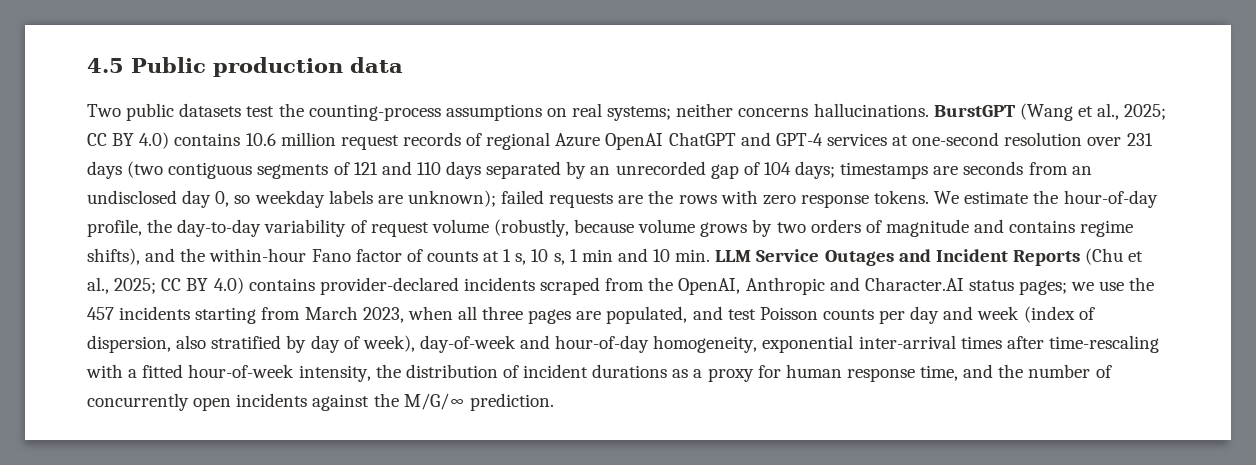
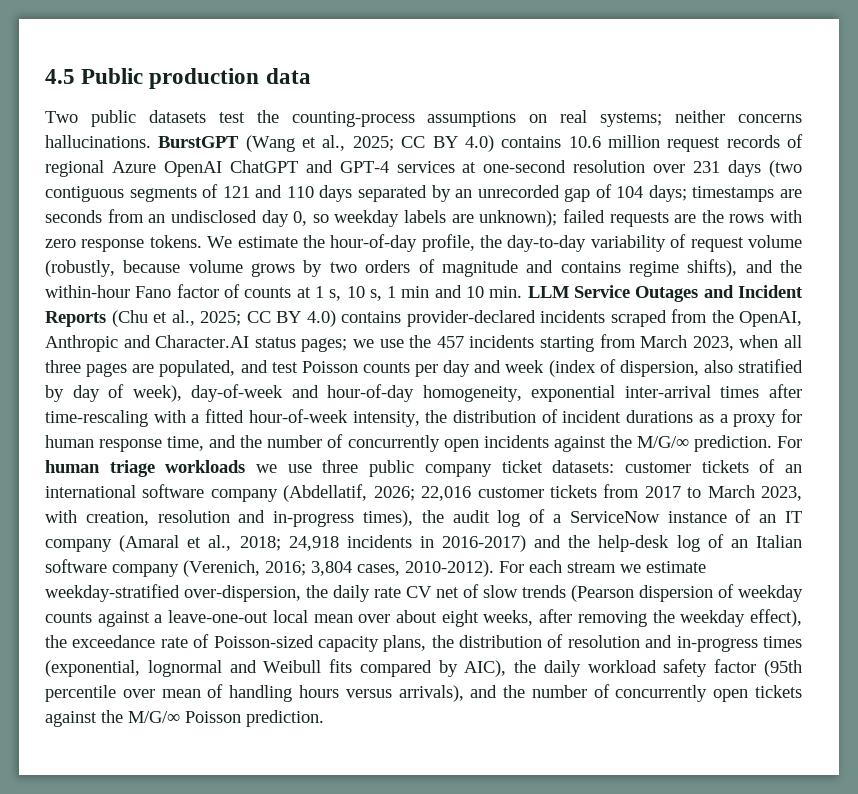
(554, 402) none -> [776,436,802,448] [45,459,803,477] [45,484,802,502] [45,509,802,527] [45,534,802,552] [45,559,706,577] [45,584,803,602] [45,609,802,627] [45,634,802,652] [45,659,802,677] [45,684,803,702] [45,710,324,727] For human triage workloads we use three public company ticket datasets: customer tickets of an international software company (Abdellatif, 2026; 22,016 customer tickets from 2017 to March 2023, with creation, resolution and in-progress times), the audit log of a ServiceNow instance of an IT company (Amaral et al., 2018; 24,918 incidents in 2016-2017) and the help-desk log of an Italian software company (Verenich, 2016; 3,804 cases, 2010-2012). For each stream we estimate weekday-stratified over-dispersion, the daily rate CV net of slow trends (Pearson dispersion of weekday counts against a leave-one-out local mean over about eight weeks, after removing the weekday effect), the exceedance rate of Poisson-sized capacity plans, the distribution of resolution and in-progress times (exponential, lognormal and Weibull fits compared by AIC), the daily workload safety factor (95th percentile over mean of handling hours versus arrivals), and the number of concurrently open tickets against the M/G/∞ Poisson prediction.

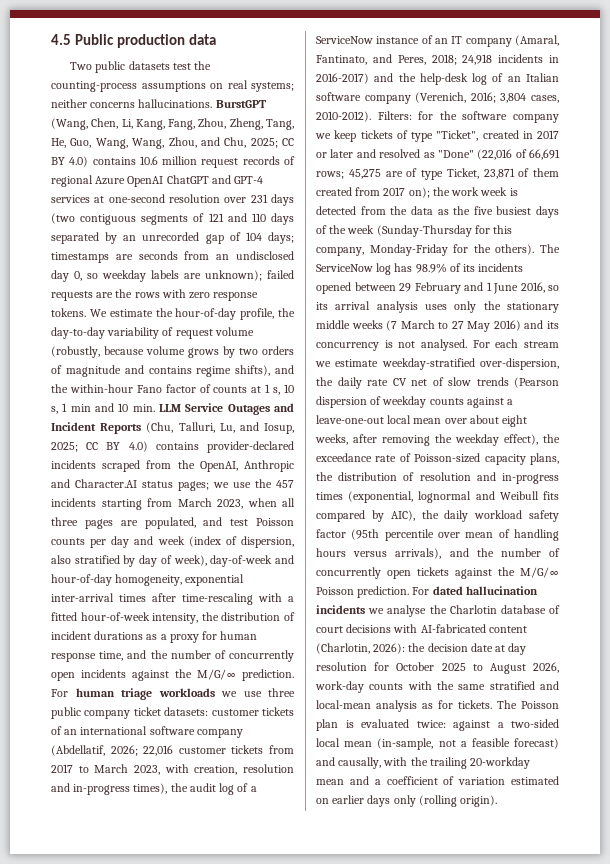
[245,135,346,152] (Wang et al., -> [51,118,294,130] [51,137,247,149] (Wang, Chen, Li, Kang, Fang, Zhou, Zheng, Tang, He, Guo, Wang, Wang, Zhou, and Chu,
[111,310,195,327] (Chu et al., -> [146,422,294,434] (Chu, Talluri, Lu, and Iosup,
[119,535,232,552] (Amaral et al., -> [515,35,559,46] [316,54,426,65] (Amaral, Fantinato, and Peres,
(494, 568) none -> [377,111,559,123] [315,130,559,142] [316,149,560,160] [316,168,559,180] [316,187,518,198] [316,206,559,218] [316,225,513,237] [316,244,560,256] [316,263,524,275] [316,282,559,294] [316,301,559,313] [316,320,559,332] [316,339,467,351] Filters: for the software company we keep tickets of type "Ticket", created in 2017 or later and resolved as "Done" (22,016 of 66,691 rows; 45,275 are of type Ticket, 23,871 of them created from 2017 on); the work week is detected from the data as the five busiest days of the week (Sunday-Thursday for this company, Monday-Friday for the others). The ServiceNow log has 98.9% of its incidents opened between 29 February and 1 June 2016, so its arrival analysis uses only the stationary middle weeks (7 March to 27 May 2016) and its concurrency is not analysed.
(324, 718) none -> [412,586,538,595] [316,605,560,617] [316,624,527,633] [316,643,527,655] [316,662,559,674] [315,681,559,693] [316,700,559,712] [316,719,559,731] [316,738,559,750] [316,757,531,769] [316,776,559,785] [316,795,498,807] For dated hallucination incidents we analyse the Charlotin database of court decisions with AI-fabricated content (Charlotin, 2026): the decision date at day resolution for October 2025 to August 2026, work-day counts with the same stratified and local-mean analysis as for tickets. The Poisson plan is evaluated twice: against a two-sided local mean (in-sample, not a feasible forecast) and causally, with the trailing 20-workday mean and a coefficient of variation estimated on earlier days only (rolling origin).

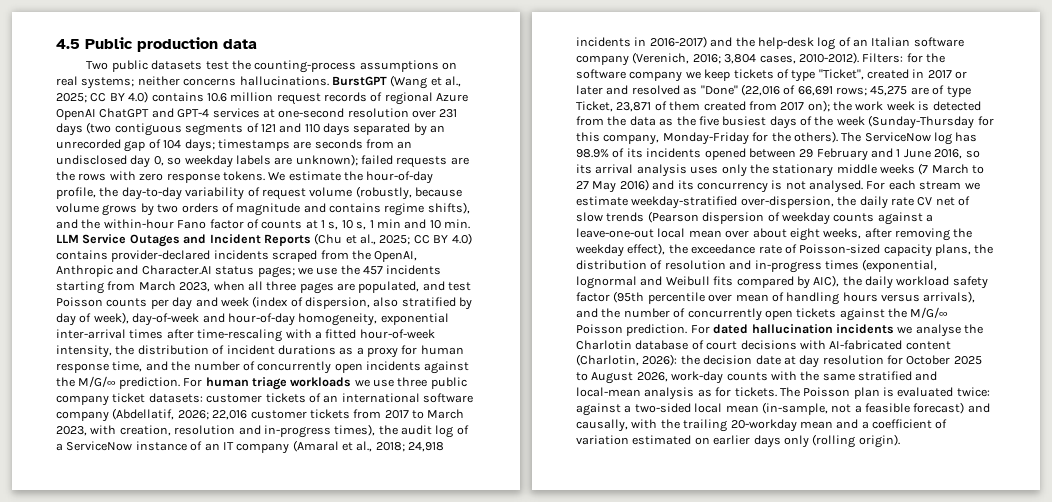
[51,118,294,130] [51,137,247,149] (Wang, Chen, Li, Kang, Fang, Zhou, Zheng, Tang, He, Guo, Wang, Wang, Zhou, and Chu, -> [390,75,461,89] (Wang et al.,
[146,422,294,434] (Chu, Talluri, Lu, and Iosup, -> [314,233,376,245] (Chu et al.,
[515,35,559,46] [316,54,426,65] (Amaral, Fantinato, and Peres, -> [292,440,373,452] (Amaral et al.,

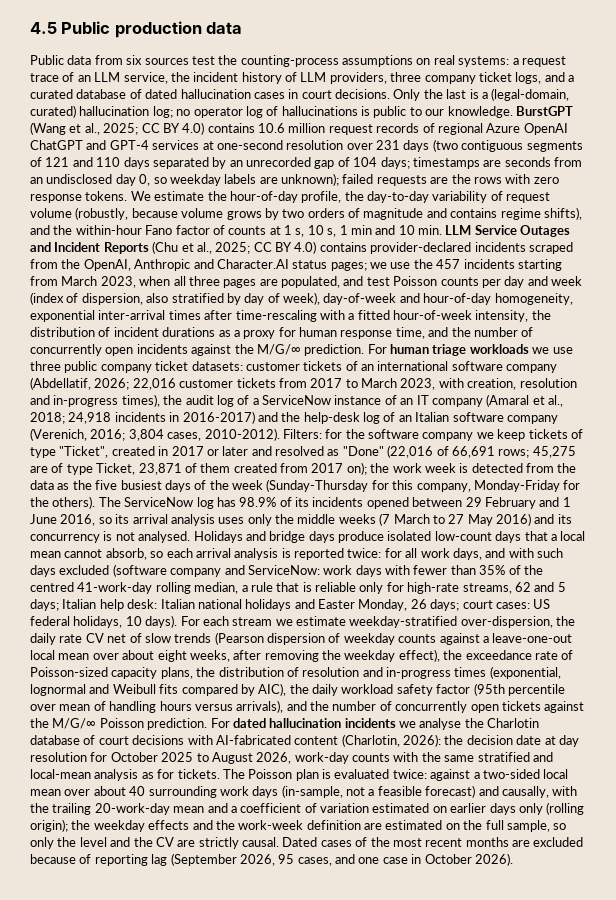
[86,60,203,72] Two public datasets -> [30,55,189,65] Public data from six sources
[81,76,329,89] systems; neither concerns hallucinations. -> [458,56,566,67] [30,72,574,84] [30,88,570,101] [30,105,513,118] systems: a request trace of an LLM service, the incident history of LLM providers, three company ticket logs, and a curated database of dated hallucination cases in court decisions. Only the last is a (legal-domain, curated) hallucination log; no operator log of hallucinations is public to our knowledge.
[772,164,834,177] stationary -> (294, 519) none
(863, 186) none -> [193,531,586,543] [30,548,563,560] [30,564,543,577] [30,582,566,594] [30,599,551,611] [30,615,178,628] Holidays and bridge days produce isolated low-count days that a local mean cannot absorb, so each arrival analysis is reported twice: for all work days, and with such days excluded (software company and ServiceNow: work days with fewer than 35% of the centred 41-work-day rolling median, a rule that is reliable only for high-rate streams, 62 and 5 days; Italian help desk: Italian national holidays and Easter Monday, 26 days; court cases: US federal holidays, 10 days).
(759, 409) none -> [64,786,279,798] over about 40 surrounding work days
[730,419,797,432] 20-workday -> [94,803,170,815] 20-work-day
[858,434,900,448] origin). -> [30,819,567,832] [30,837,584,849] [30,853,513,866] origin); the weekday effects and the work-week definition are estimated on the full sample, so only the level and the CV are strictly causal. Dated cases of the most recent months are excluded because of reporting lag (September 2026, 95 cases, and one case in October 2026).

